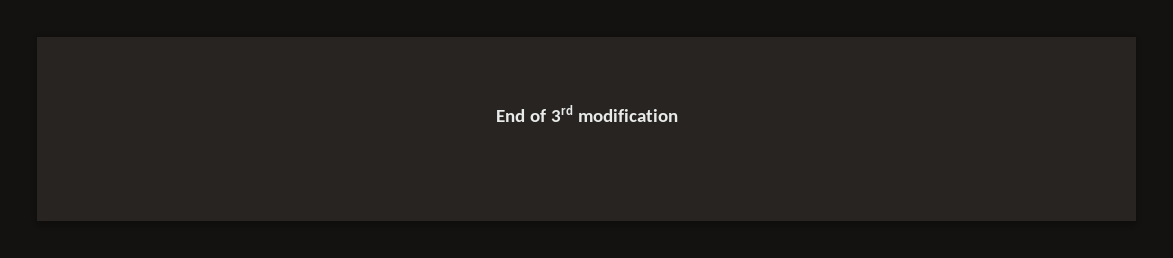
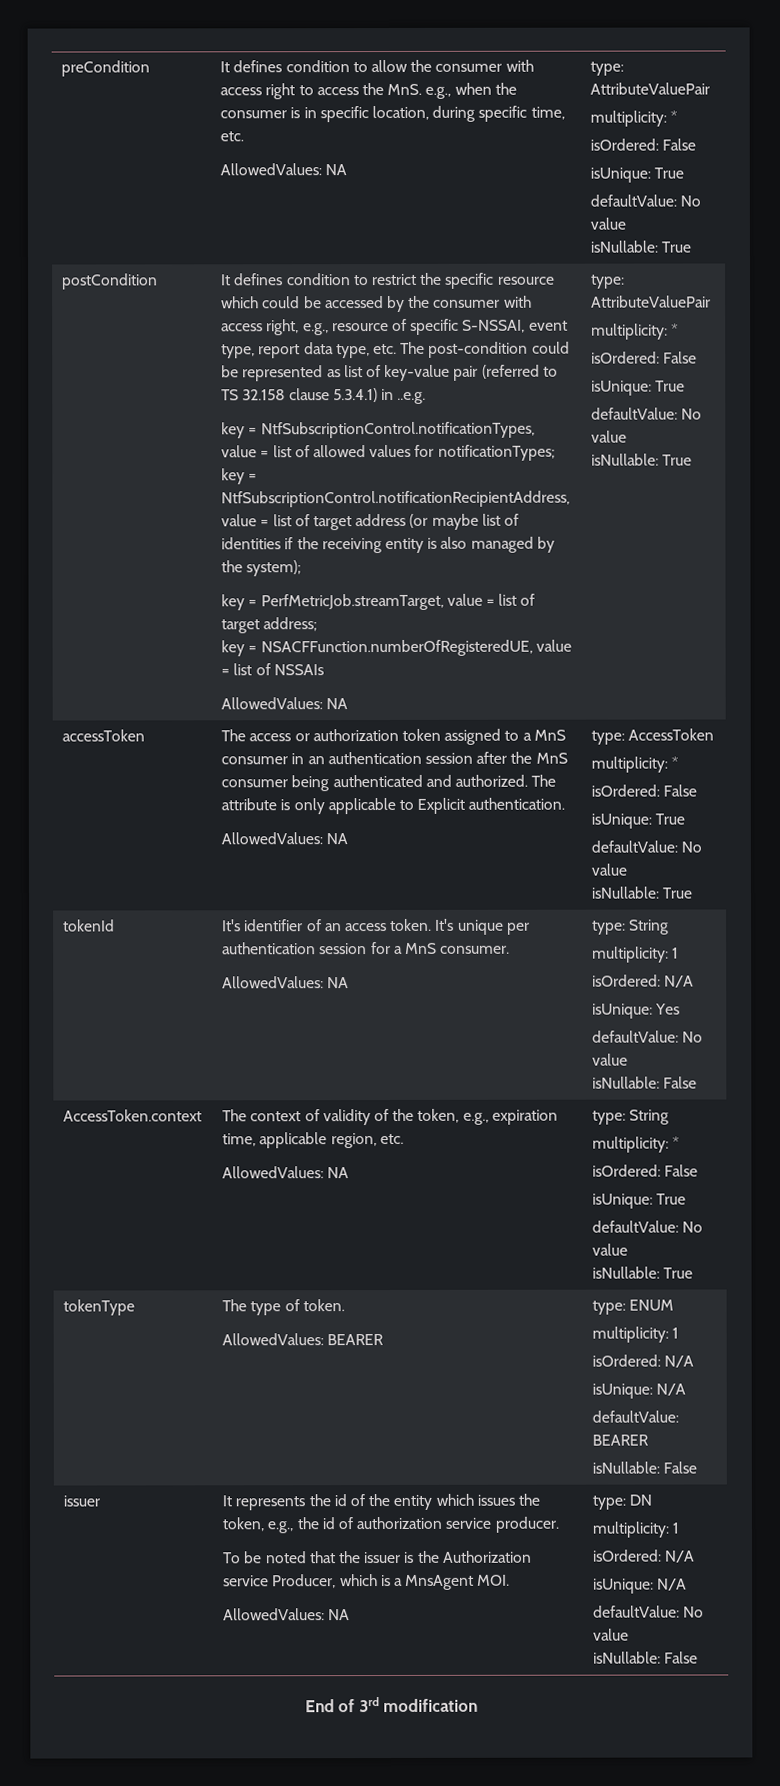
(495, 115) none -> [61,60,151,77] [220,59,534,73] [220,82,517,100] [220,105,565,123] [220,131,245,142] [220,163,348,176] [590,61,625,76] [590,82,711,95] [590,110,679,127] [590,138,697,151] [590,167,685,183] [590,194,702,207] [590,217,627,230] [590,240,692,253] [62,273,159,290] [221,272,555,289] [221,295,532,313] [221,318,568,336] [221,341,570,359] [221,364,558,382] [221,388,427,404] [221,421,535,439] [221,444,555,461] [221,468,258,485] [221,490,571,508] [221,513,519,531] [221,536,555,554] [221,560,302,577] [221,593,536,611] [221,617,318,634] [221,639,572,657] [221,663,324,676] [221,697,349,710] [591,274,626,289] [591,295,712,308] [591,323,680,340] [591,351,698,364] [591,380,686,396] [591,407,703,420] [591,430,628,443] [591,453,693,466] [62,729,146,742] [221,728,566,745] [221,751,568,765] [221,774,557,792] [221,797,566,815] [221,832,349,845] [591,728,715,745] [591,756,680,773] [591,784,698,797] [591,813,686,829] [591,840,703,853] [591,863,628,876] [591,886,694,899] [63,919,116,932] [222,918,530,935] [222,941,511,955] [222,976,350,989] [592,919,670,935] [592,946,680,963] [592,974,695,988] [592,1003,681,1019] [592,1030,704,1043] [592,1053,629,1066] [592,1076,698,1089] [63,1109,203,1122] [222,1108,558,1126] [222,1132,404,1149] [222,1166,350,1179] [592,1109,670,1125] [592,1136,681,1153] [592,1164,699,1177] [592,1193,687,1209] [592,1220,704,1233] [592,1243,629,1256] [592,1266,694,1279] [63,1299,136,1316] [222,1299,345,1316] [222,1333,385,1346] [592,1299,675,1315] [592,1326,680,1343] [592,1354,695,1368] [592,1383,687,1399] [592,1410,680,1423] [592,1434,650,1446] [592,1461,698,1474] [63,1495,101,1507] [222,1493,540,1511] [222,1516,560,1534] [223,1550,532,1564] [223,1574,511,1590] [223,1608,351,1621] [592,1494,653,1510] [592,1521,681,1538] [593,1549,696,1563] [593,1578,688,1594] [593,1605,705,1618] [593,1628,630,1641] [593,1651,699,1664] preCondition | It defines condition to allow the consumer with access right to access the MnS. e.g., when the consumer is in specific location, during specific time, etc. // AllowedValues: NA | type: AttributeValuePair // multiplicity: * // isOrdered: False // isUnique: True // defaultValue: No value // isNullable: True // postCondition | It defines condition to restrict the specific resource which could be accessed by the consumer with access right, e.g., resource of specific S-NSSAI, event type, report data type, etc. The post-condition could be represented as list of key-value pair (referred to TS 32.158 clause 5.3.4.1) in ..e.g. // key = NtfSubscriptionControl.notificationTypes, value = list of allowed values for notificationTypes; key = NtfSubscriptionControl.notificationRecipientAddress, value = list of target address (or maybe list of identities if the receiving entity is also managed by the system); // key = PerfMetricJob.streamTarget, value = list of target address; // key = NSACFFunction.numberOfRegisteredUE, value = list of NSSAIs // AllowedValues: NA | type: AttributeValuePair // multiplicity: * // isOrdered: False // isUnique: True // defaultValue: No value // isNullable: True // accessToken | The access or authorization token assigned to a MnS consumer in an authentication session after the MnS consumer being authenticated and authorized. The attribute is only applicable to Explicit authentication. // AllowedValues: NA | type: AccessToken // multiplicity: * // isOrdered: False // isUnique: True // defaultValue: No value // isNullable: True // tokenId | It's identifier of an access token. It's unique per authentication session for a MnS consumer. // AllowedValues: NA | type: String // multiplicity: 1 // isOrdered: N/A // isUnique: Yes // defaultValue: No value // isNullable: False // AccessToken.context | The context of validity of the token, e.g., expiration time, applicable region, etc. // AllowedValues: NA | type: String // multiplicity: * // isOrdered: False // isUnique: True // defaultValue: No value // isNullable: True // tokenType | The type of token. // AllowedValues: BEARER | type: ENUM // multiplicity: 1 // isOrdered: N/A // isUnique: N/A // defaultValue: BEARER // isNullable: False // issuer | It represents the id of the entity which issues the token, e.g., the id of authorization service producer. // To be noted that the issuer is the Authorization service Producer, which is a MnsAgent MOI. // AllowedValues: NA | type: DN // multiplicity: 1 // isOrdered: N/A // isUnique: N/A // defaultValue: No value // isNullable: False //

